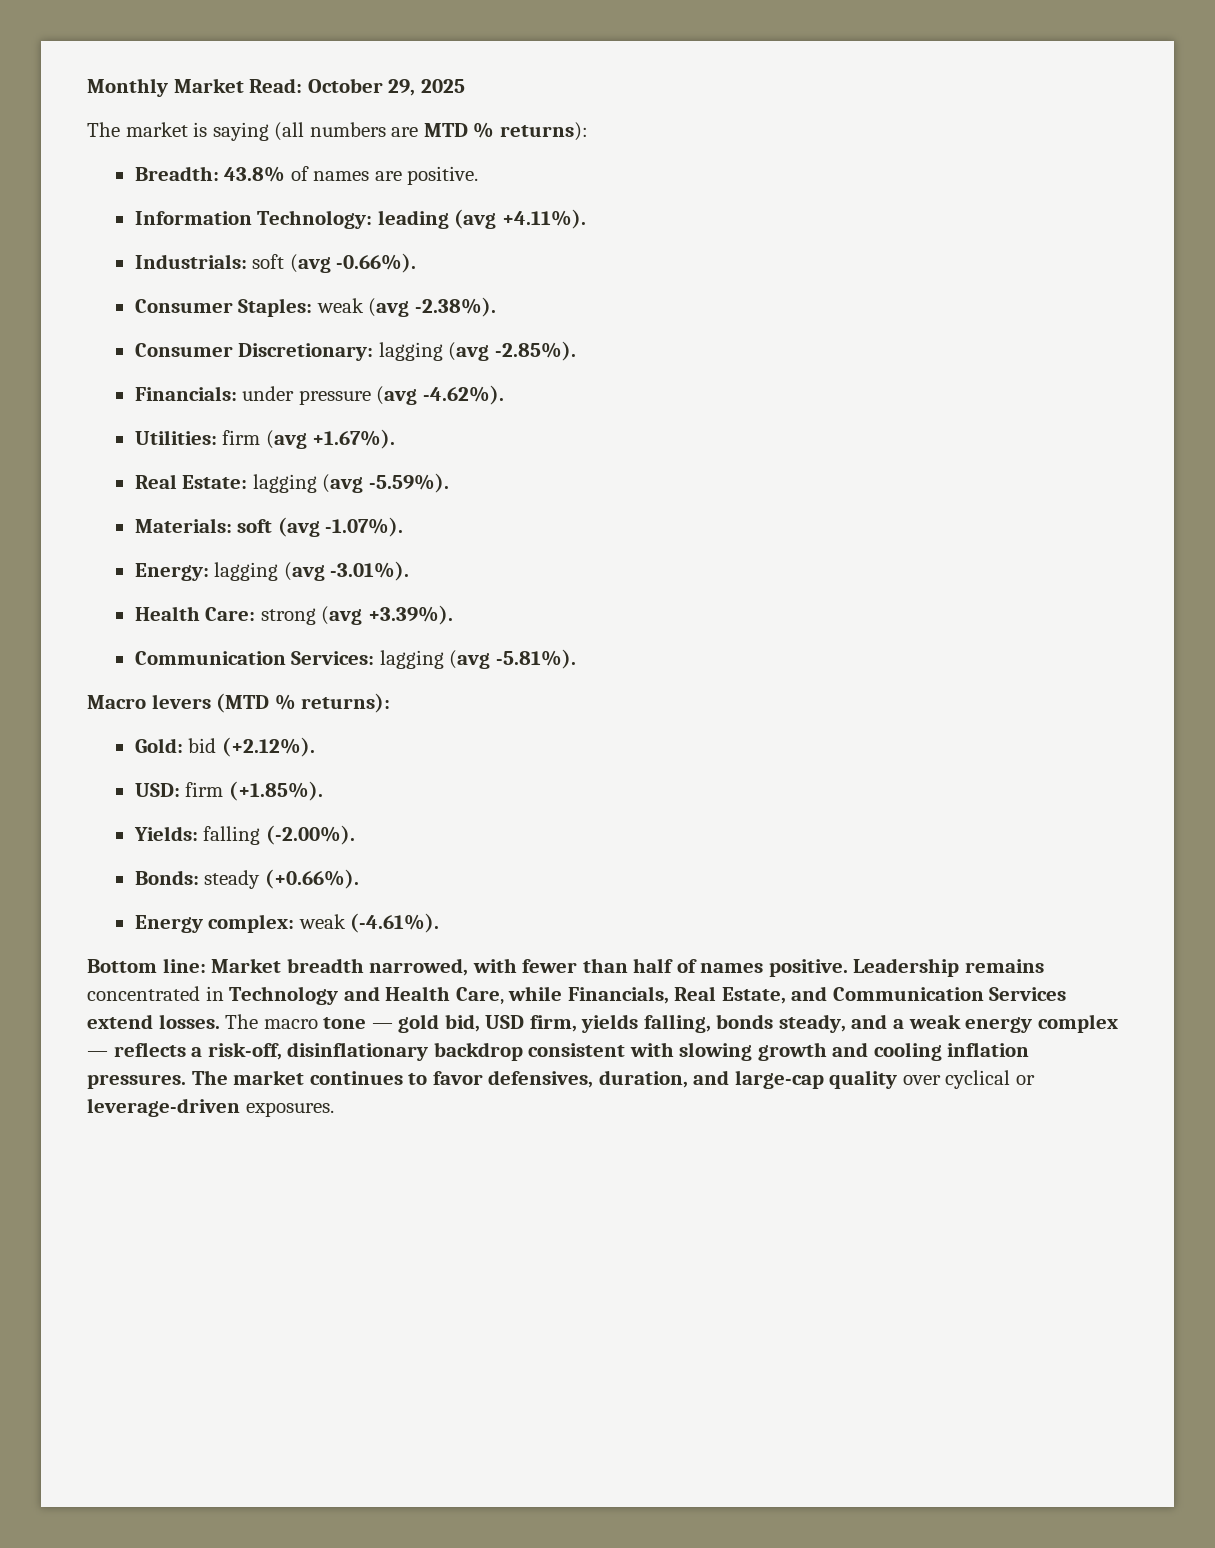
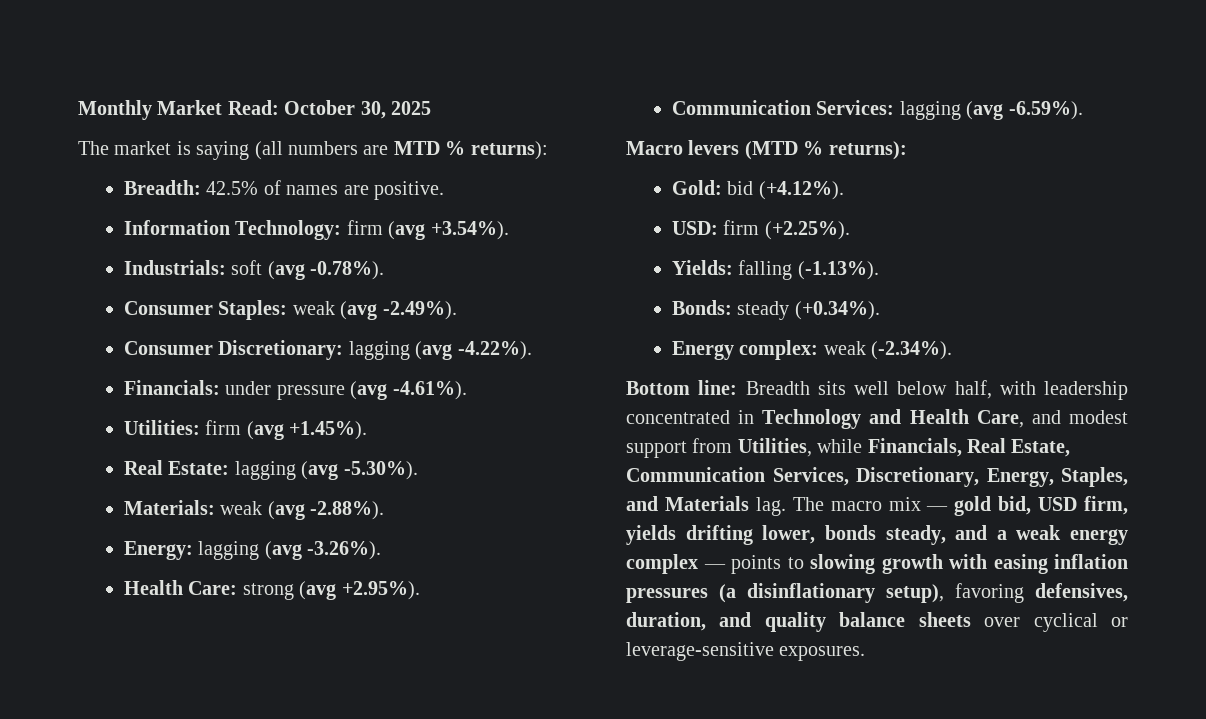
[388,79,416,96] 29, -> [360,101,386,119] 30,
[224,166,286,182] 43.8% -> [206,181,259,195] 42.5%
[377,209,586,229] leading (avg +4.11%). -> [346,220,509,240] firm (avg +3.54%).
[336,253,417,273] -0.66%). -> [310,261,385,280] -0.78%).
[414,297,496,317] -2.38%). -> [382,301,457,320] -2.49%).
[494,341,576,361] -2.85%). -> [457,341,532,360] -4.22%).
[422,385,504,405] -4.62%). -> [392,381,467,400] -4.61%).
[312,429,396,449] +1.67%). -> [289,421,368,440] +1.45%).
[368,473,449,493] -5.59%). -> [343,461,418,480] -5.30%).
[237,517,404,537] soft (avg -1.07%). -> [220,501,385,520] weak (avg -2.88%).
[330,561,410,581] -3.01%). -> [307,541,382,560] -3.26%).
[367,605,453,625] +3.39%). -> [341,581,420,600] +2.95%).
[495,649,576,669] -5.81%). -> [1008,101,1083,120] -6.59%).
[221,737,315,757] (+2.12%). -> [758,181,844,200] (+4.12%).
[228,781,323,801] (+1.85%). -> [764,221,850,240] (+2.25%).
[265,825,355,845] (-2.00%). -> [797,261,879,280] (-1.13%).
[264,869,359,889] (+0.66%). -> [794,301,880,320] (+0.34%).
[350,913,440,933] (-4.61%). -> [871,341,953,360] (-2.34%).
[211,958,1044,977] Market breadth narrowed, with fewer than half of names positive. Leadership remains -> [745,380,1128,400] Breadth sits well below half, with leadership
[508,986,1067,1004] [87,1014,220,1029] while Financials, Real Estate, and Communication Services extend losses. -> [1031,410,1128,424] [626,438,1071,458] [626,467,1128,487] [626,496,786,516] and modest support from Utilities, while Financials, Real Estate, Communication Services, Discretionary, Energy, Staples, and Materials lag.
[323,1017,367,1029] tone -> [888,497,921,511] mix
[643,1014,711,1033] falling, -> [685,525,816,545] drifting lower,
[113,1042,1030,1061] [87,1070,898,1089] reflects a risk-off, disinflationary backdrop consistent with slowing growth and cooling inflation pressures. The market continues to favor defensives, duration, and large-cap quality -> [731,554,1128,574] [626,583,1128,603] [626,612,971,632] points to slowing growth with easing inflation pressures (a disinflationary setup), favoring defensives, duration, and quality balance sheets
[87,1098,240,1117] leverage-driven -> [626,642,774,661] leverage-sensitive

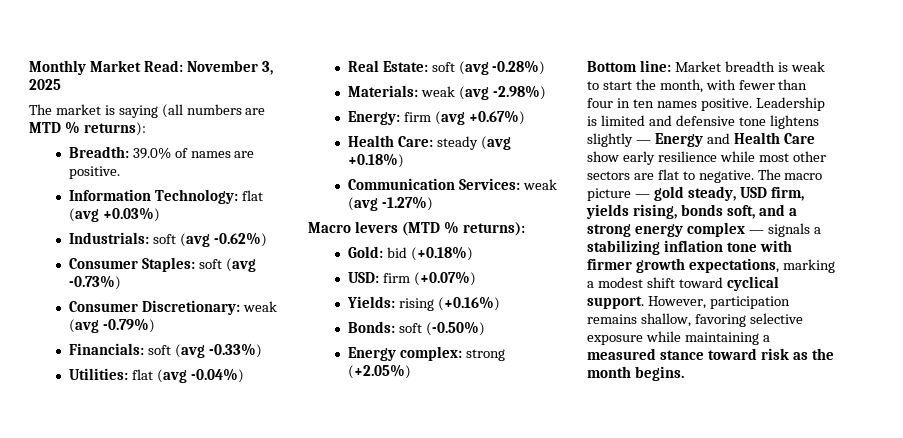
[284,100,386,119] October 30, -> [186,60,273,75] November 3,
[206,181,259,195] 42.5% -> [132,147,171,159] 39.0%
[346,220,509,240] firm (avg +3.54%). -> [241,190,263,201] [68,207,160,222] flat (avg +0.03%)
[310,261,385,280] -0.78%). -> [213,232,267,247] -0.62%)
[292,301,457,320] weak (avg -2.49%). -> [198,258,256,272] [68,275,121,290] soft (avg -0.73%)
[348,341,532,360] [124,380,467,400] [124,420,368,440] lagging (avg -4.22%). // Financials: under pressure (avg -4.61%). // Utilities: firm (avg +1.45%). -> [242,301,277,312] [68,318,155,333] [68,343,262,358] [68,368,244,383] weak (avg -0.79%) // Financials: soft (avg -0.33%) // Utilities: flat (avg -0.04%)
[234,461,418,480] lagging (avg -5.30%). -> [431,60,546,75] soft (avg -0.28%)
[310,501,385,520] -2.88%). -> [492,85,546,100] -2.98%)
[198,541,382,560] lagging (avg -3.26%). -> [403,110,525,125] firm (avg +0.67%)
[242,581,420,600] strong (avg +2.95%). -> [436,136,511,150] [347,153,404,168] steady (avg +0.18%)
[899,101,1083,120] lagging (avg -6.59%). -> [522,179,557,190] [347,196,433,211] weak (avg -1.27%)
[758,181,844,200] (+4.12%). -> [410,246,473,261] (+0.18%)
[764,221,850,240] (+2.25%). -> [413,271,476,286] (+0.07%)
[738,260,879,280] falling (-1.13%). -> [398,296,500,311] rising (+0.16%)
[737,301,880,320] steady (+0.34%). -> [398,321,485,336] soft (-0.50%)
[823,341,953,360] weak (-2.34%). -> [465,349,505,361] [347,364,411,379] strong (+2.05%)
[745,380,1128,400] [626,409,1128,429] [626,438,1071,458] [626,467,1128,487] [626,496,786,516] Breadth sits well below half, with leadership concentrated in Technology and Health Care, and modest support from Utilities, while Financials, Real Estate, Communication Services, Discretionary, Energy, Staples, and Materials lag. -> [674,61,825,72] [587,79,808,93] [587,97,825,111] [587,115,819,129] [587,132,815,147] [587,151,826,165] [587,169,754,183] Market breadth is weak to start the month, with fewer than four in ten names positive. Leadership is limited and defensive tone lightens slightly — Energy and Health Care show early resilience while most other sectors are flat to negative.
[888,497,921,511] mix -> [587,188,631,201] picture
[998,496,1032,515] bid, -> [687,186,736,201] steady,
[685,525,946,545] drifting lower, bonds steady, -> [632,204,755,219] rising, bonds soft,
[1016,525,1062,540] weak -> [587,224,631,237] strong
[731,554,1128,574] [626,583,1128,603] [626,612,1128,632] [626,642,866,661] points to slowing growth with easing inflation pressures (a disinflationary setup), favoring defensives, duration, and quality balance sheets over cyclical or leverage-sensitive exposures. -> [767,223,821,237] [587,240,792,255] [587,258,835,273] [587,276,779,291] [587,296,790,309] [587,313,803,327] [587,331,770,345] [587,348,834,360] [587,366,684,381] signals a stabilizing inflation tone with firmer growth expectations, marking a modest shift toward cyclical support. However, participation remains shallow, favoring selective exposure while maintaining a measured stance toward risk as the month begins.

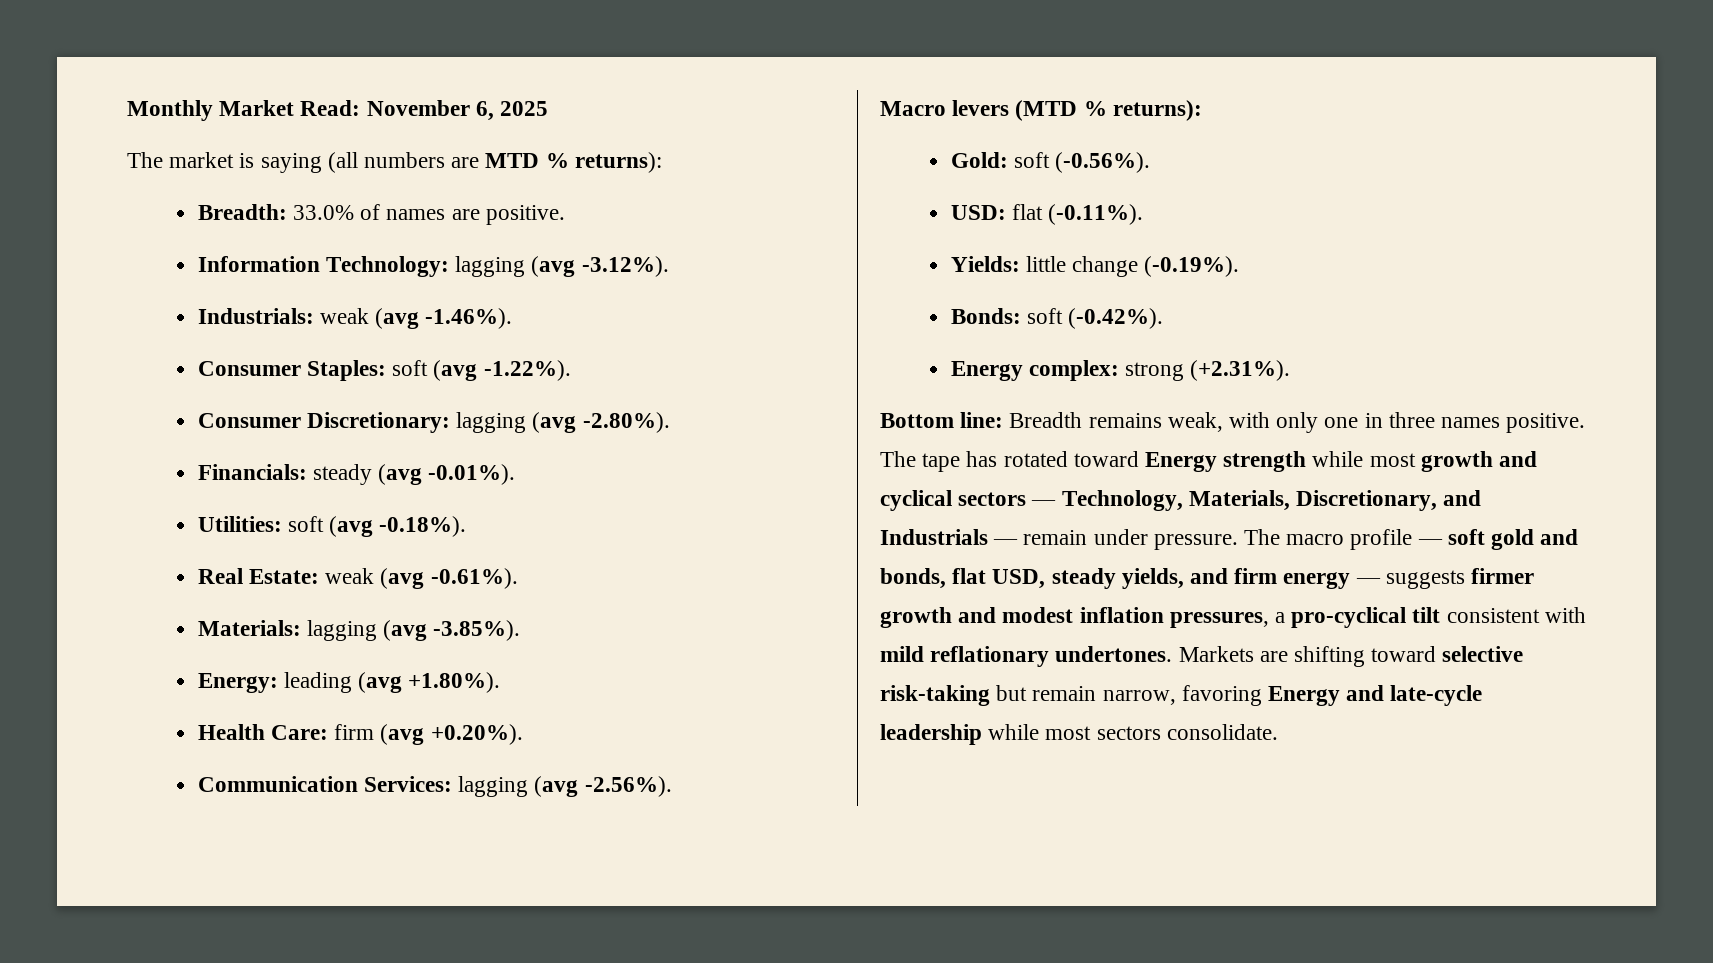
[261,61,273,75] 3, -> [475,101,494,121] 6,
[132,147,171,159] 39.0% -> [292,205,354,220] 33.0%
[241,190,263,201] [68,207,160,222] [68,232,267,247] flat (avg +0.03%) // Industrials: soft (avg -0.62%) -> [455,256,669,277] [197,308,513,329] lagging (avg -3.12%). // Industrials: weak (avg -1.46%).
[68,275,121,290] -0.73%) -> [483,360,571,381] -1.22%).
[242,301,277,312] [68,318,155,333] [68,343,262,358] [68,368,244,383] [347,60,546,75] [347,85,546,100] [347,110,525,125] weak (avg -0.79%) // Financials: soft (avg -0.33%) // Utilities: flat (avg -0.04%) // Real Estate: soft (avg -0.28%) // Materials: weak (avg -2.98%) // Energy: firm (avg +0.67%) -> [456,412,670,433] [197,464,516,485] [197,516,467,537] [197,568,518,589] [197,620,521,641] [197,672,501,693] lagging (avg -2.80%). // Financials: steady (avg -0.01%). // Utilities: soft (avg -0.18%). // Real Estate: weak (avg -0.61%). // Materials: lagging (avg -3.85%). // Energy: leading (avg +1.80%).
[436,136,511,150] [347,153,404,168] steady (avg +0.18%) -> [334,724,523,745] firm (avg +0.20%).
[522,179,557,190] [347,196,433,211] weak (avg -1.27%) -> [458,776,672,797] lagging (avg -2.56%).
[386,246,473,261] bid (+0.18%) -> [1013,152,1151,173] soft (-0.56%).
[382,271,476,286] firm (+0.07%) -> [1011,204,1144,225] flat (-0.11%).
[398,296,500,311] rising (+0.16%) -> [1025,256,1240,277] little change (-0.19%).
[425,321,485,336] (-0.50%) -> [1068,308,1164,329] (-0.42%).
[347,364,411,379] (+2.05%) -> [1190,360,1291,381] (+2.31%).
[674,61,825,72] [587,79,808,93] [587,97,825,111] [587,115,819,129] [587,132,815,147] [587,151,826,165] [587,169,823,183] [587,186,804,201] [586,204,797,219] [587,222,821,237] [587,240,792,255] [587,258,835,273] [587,276,779,291] [587,296,790,309] [587,313,803,327] [587,331,770,345] [587,348,834,360] [587,366,684,381] Market breadth is weak to start the month, with fewer than four in ten names positive. Leadership is limited and defensive tone lightens slightly — Energy and Health Care show early resilience while most other sectors are flat to negative. The macro picture — gold steady, USD firm, yields rising, bonds soft, and a strong energy complex — signals a stabilizing inflation tone with firmer growth expectations, marking a modest shift toward cyclical support. However, participation remains shallow, favoring selective exposure while maintaining a measured stance toward risk as the month begins. -> [1009,412,1586,433] [880,451,1538,472] [880,490,1482,511] [880,529,1579,550] [880,568,1535,589] [880,607,1586,628] [880,646,1524,667] [880,685,1483,706] [880,724,1278,745] Breadth remains weak, with only one in three names positive. The tape has rotated toward Energy strength while most growth and cyclical sectors — Technology, Materials, Discretionary, and Industrials — remain under pressure. The macro profile — soft gold and bonds, flat USD, steady yields, and firm energy — suggests firmer growth and modest inflation pressures, a pro-cyclical tilt consistent with mild reflationary undertones. Markets are shifting toward selective risk-taking but remain narrow, favoring Energy and late-cycle leadership while most sectors consolidate.

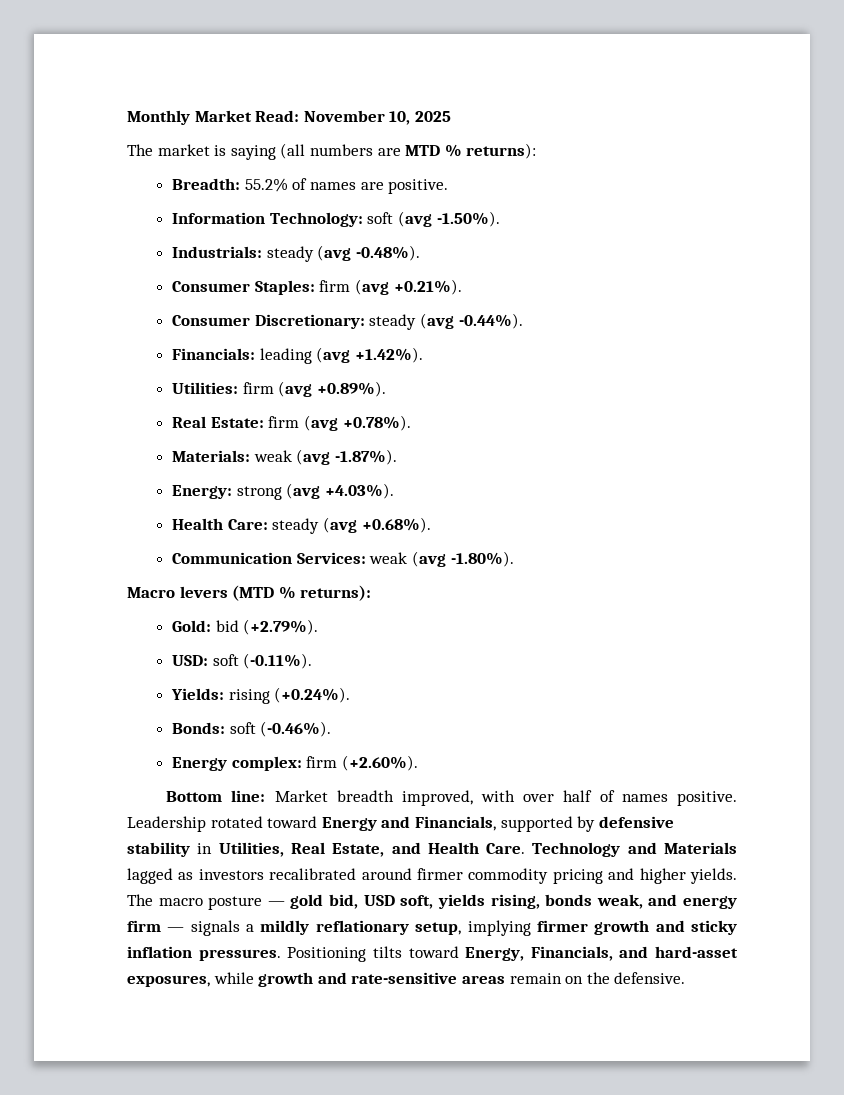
[475,101,494,121] 6, -> [389,111,411,125] 10,
[292,205,354,220] 33.0% -> [244,178,288,192] 55.2%
[455,256,669,277] [197,308,513,329] lagging (avg -3.12%). // Industrials: weak (avg -1.46%). -> [367,211,500,227] [172,245,420,262] soft (avg -1.50%). // Industrials: steady (avg -0.48%).
[392,360,571,381] soft (avg -1.22%). -> [319,279,462,295] firm (avg +0.21%).
[456,412,670,433] [197,464,516,485] [197,516,467,537] [197,568,518,589] [197,620,521,641] [197,672,501,693] lagging (avg -2.80%). // Financials: steady (avg -0.01%). // Utilities: soft (avg -0.18%). // Real Estate: weak (avg -0.61%). // Materials: lagging (avg -3.85%). // Energy: leading (avg +1.80%). -> [369,313,523,330] [172,347,423,364] [172,381,386,397] [172,415,411,431] [172,449,397,465] [172,483,394,500] steady (avg -0.44%). // Financials: leading (avg +1.42%). // Utilities: firm (avg +0.89%). // Real Estate: firm (avg +0.78%). // Materials: weak (avg -1.87%). // Energy: strong (avg +4.03%).
[334,724,523,745] firm (avg +0.20%). -> [272,517,431,534] steady (avg +0.68%).
[458,776,672,797] lagging (avg -2.56%). -> [369,551,514,567] weak (avg -1.80%).
[1013,152,1151,173] soft (-0.56%). -> [215,619,319,635] bid (+2.79%).
[1011,204,1043,220] flat -> [212,654,239,666] soft
[1025,256,1240,277] little change (-0.19%). -> [228,687,351,704] rising (+0.24%).
[1068,308,1164,329] (-0.42%). -> [260,721,332,737] (-0.46%).
[1125,360,1291,381] strong (+2.31%). -> [306,755,418,771] firm (+2.60%).
[1009,412,1586,433] [880,451,1538,472] [880,490,1482,511] [880,529,1579,550] [880,568,1535,589] [880,607,1586,628] [880,646,1524,667] [880,685,1483,706] [880,724,1278,745] Breadth remains weak, with only one in three names positive. The tape has rotated toward Energy strength while most growth and cyclical sectors — Technology, Materials, Discretionary, and Industrials — remain under pressure. The macro profile — soft gold and bonds, flat USD, steady yields, and firm energy — suggests firmer growth and modest inflation pressures, a pro-cyclical tilt consistent with mild reflationary undertones. Markets are shifting toward selective risk-taking but remain narrow, favoring Energy and late-cycle leadership while most sectors consolidate. -> [274,790,738,806] [127,816,674,832] [127,842,737,857] [127,868,737,884] [127,894,737,910] [127,920,737,936] [127,946,738,962] [127,972,686,987] Market breadth improved, with over half of names positive. Leadership rotated toward Energy and Financials, supported by defensive stability in Utilities, Real Estate, and Health Care. Technology and Materials lagged as investors recalibrated around firmer commodity pricing and higher yields. The macro posture — gold bid, USD soft, yields rising, bonds weak, and energy firm — signals a mildly reflationary setup, implying firmer growth and sticky inflation pressures. Positioning tilts toward Energy, Financials, and hard-asset exposures, while growth and rate-sensitive areas remain on the defensive.

